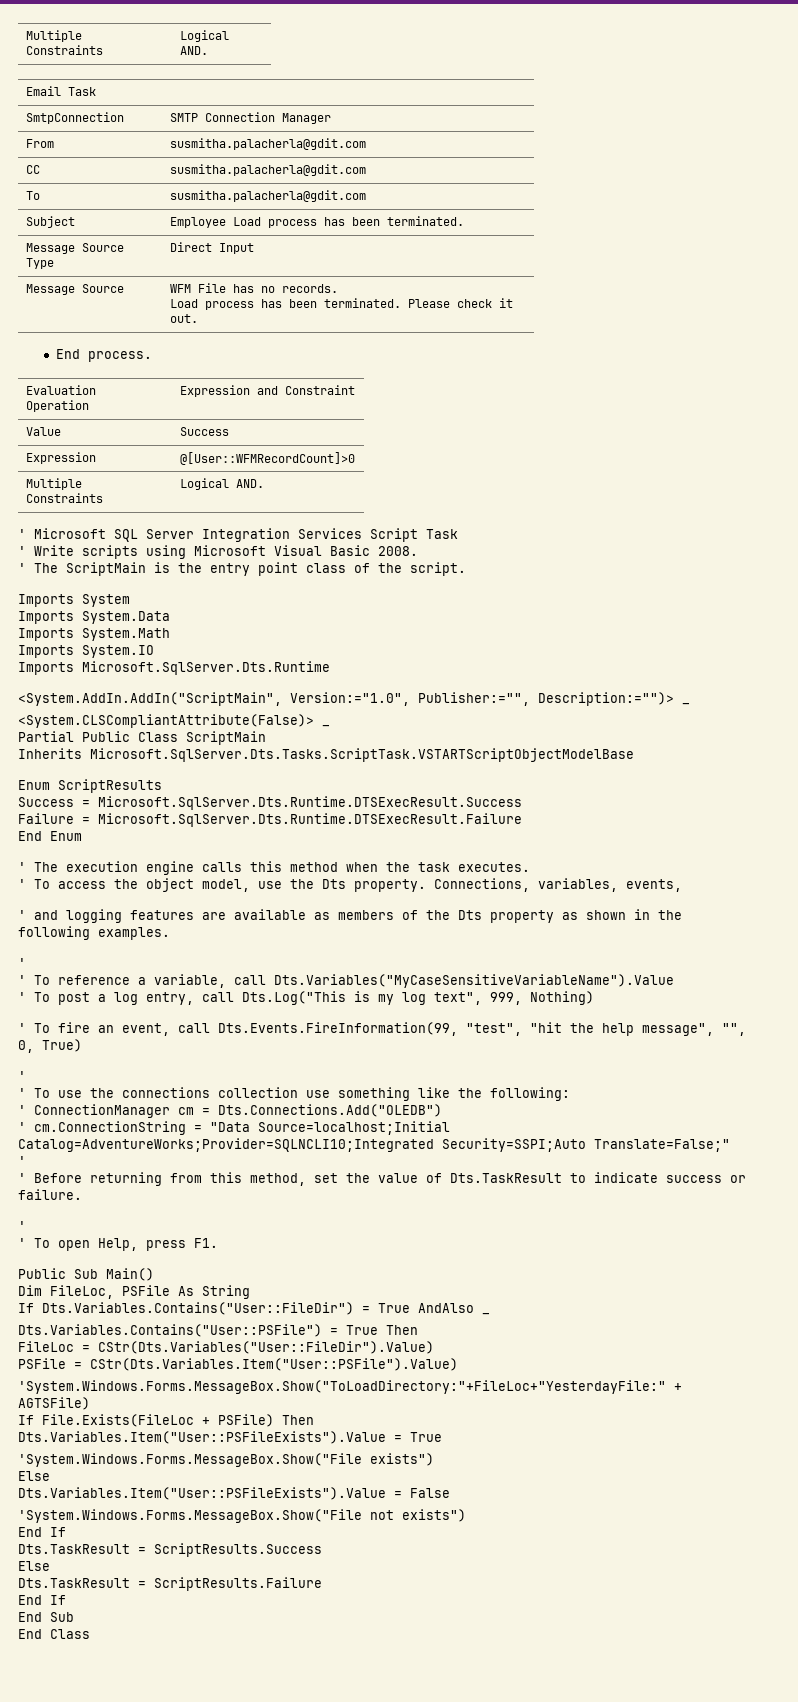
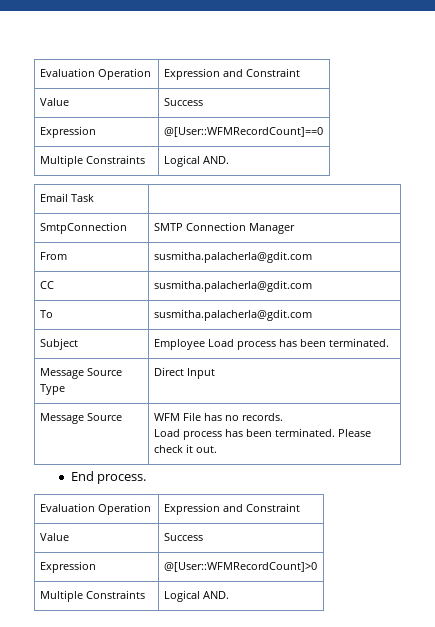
(25, 36) none -> [39,68,151,80] [163,68,300,80] [39,98,69,106] [163,98,203,106] [39,126,96,138] [163,127,323,137] Evaluation Operation | Expression and Constraint // Value | Success // Expression | @[User::WFMRecordCount]==0 //
[18,528,458,542] [18,545,418,559] [18,562,466,576] [18,594,130,607] [18,611,170,624] [18,628,170,641] [18,645,154,658] [18,661,330,675] [18,692,690,706] [18,714,330,728] [18,731,266,745] [18,748,634,762] [18,779,162,793] [18,796,522,810] [18,813,522,827] [18,831,82,841] [18,861,530,875] [18,878,682,892] [18,909,682,923] [18,926,170,940] [18,958,26,968] [18,974,674,988] [18,991,594,1005] [18,1022,746,1036] [18,1039,82,1053] [18,1071,26,1081] [18,1087,570,1101] [18,1104,442,1118] [18,1121,450,1135] [18,1138,730,1152] [18,1156,26,1166] [18,1172,746,1186] [18,1189,82,1200] [18,1221,26,1231] [18,1238,218,1251] [18,1268,154,1281] [18,1285,250,1299] [18,1302,474,1315] [482,1313,490,1315] [18,1324,418,1337] [18,1341,434,1354] [18,1358,458,1371] [18,1380,682,1394] [18,1397,90,1410] [18,1414,314,1427] [18,1431,442,1444] [18,1453,434,1467] [18,1471,50,1481] [18,1487,450,1500] [18,1509,466,1523] [18,1527,66,1537] [18,1543,322,1557] [18,1561,50,1571] [18,1577,322,1591] [18,1595,66,1605] [18,1612,74,1622] [18,1629,90,1639] // ' Microsoft SQL Server Integration Services Script Task // ' Write scripts using Microsoft Visual Basic 2008. // ' The ScriptMain is the entry point class of the script. // Imports System // Imports System.Data // Imports System.Math // Imports System.IO // Imports Microsoft.SqlServer.Dts.Runtime // <System.AddIn.AddIn("ScriptMain", Version:="1.0", Publisher:="", Description:="")> _ // <System.CLSCompliantAttribute(False)> _ // Partial Public Class ScriptMain // Inherits Microsoft.SqlServer.Dts.Tasks.ScriptTask.VSTARTScriptObjectModelBase // Enum ScriptResults // Success = Microsoft.SqlServer.Dts.Runtime.DTSExecResult.Success // Failure = Microsoft.SqlServer.Dts.Runtime.DTSExecResult.Failure // End Enum // ' The execution engine calls this method when the task executes. // ' To access the object model, use the Dts property. Connections, variables, events, // ' and logging features are available as members of the Dts property as shown in the following examples. // ' // ' To reference a variable, call Dts.Variables("MyCaseSensitiveVariableName").Value // ' To post a log entry, call Dts.Log("This is my log text", 999, Nothing) // ' To fire an event, call Dts.Events.FireInformation(99, "test", "hit the help message", "", 0, True) // ' // ' To use the connections collection use something like the following: // ' ConnectionManager cm = Dts.Connections.Add("OLEDB") // ' cm.ConnectionString = "Data Source=localhost;Initial Catalog=AdventureWorks;Provider=SQLNCLI10;Integrated Security=SSPI;Auto Translate=False;" // ' // ' Before returning from this method, set the value of Dts.TaskResult to indicate success or failure. // ' // ' To open Help, press F1. // Public Sub Main() // Dim FileLoc, PSFile As String // If Dts.Variables.Contains("User::FileDir") = True AndAlso _ // Dts.Variables.Contains("User::PSFile") = True Then // FileLoc = CStr(Dts.Variables("User::FileDir").Value) // PSFile = CStr(Dts.Variables.Item("User::PSFile").Value) // 'System.Windows.Forms.MessageBox.Show("ToLoadDirectory:"+FileLoc+"YesterdayFile:" + AGTSFile) // If File.Exists(FileLoc + PSFile) Then // Dts.Variables.Item("User::PSFileExists").Value = True // 'System.Windows.Forms.MessageBox.Show("File exists") // Else // Dts.Variables.Item("User::PSFileExists").Value = False // 'System.Windows.Forms.MessageBox.Show("File not exists") // End If // Dts.TaskResult = ScriptResults.Success // Else // Dts.TaskResult = ScriptResults.Failure // End If // End Sub // End Class -> (229, 595) none

